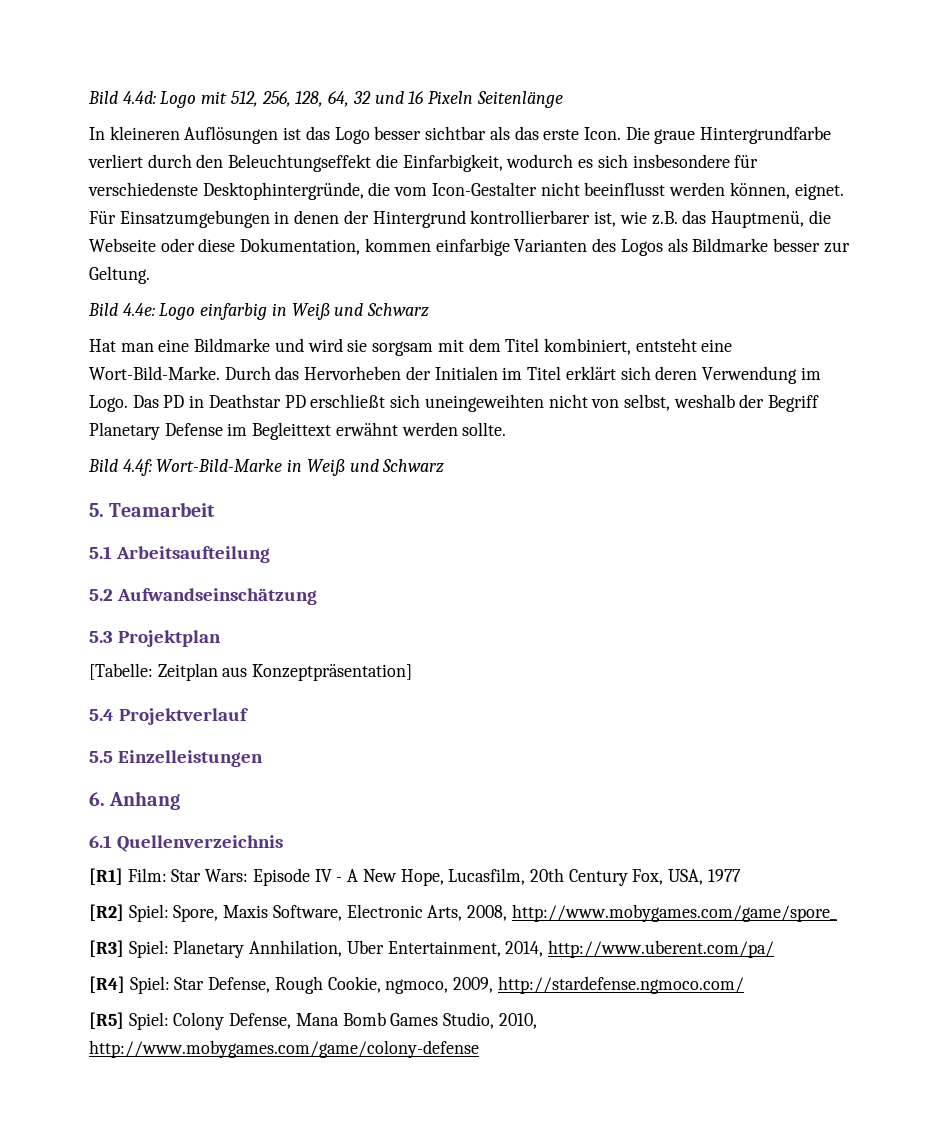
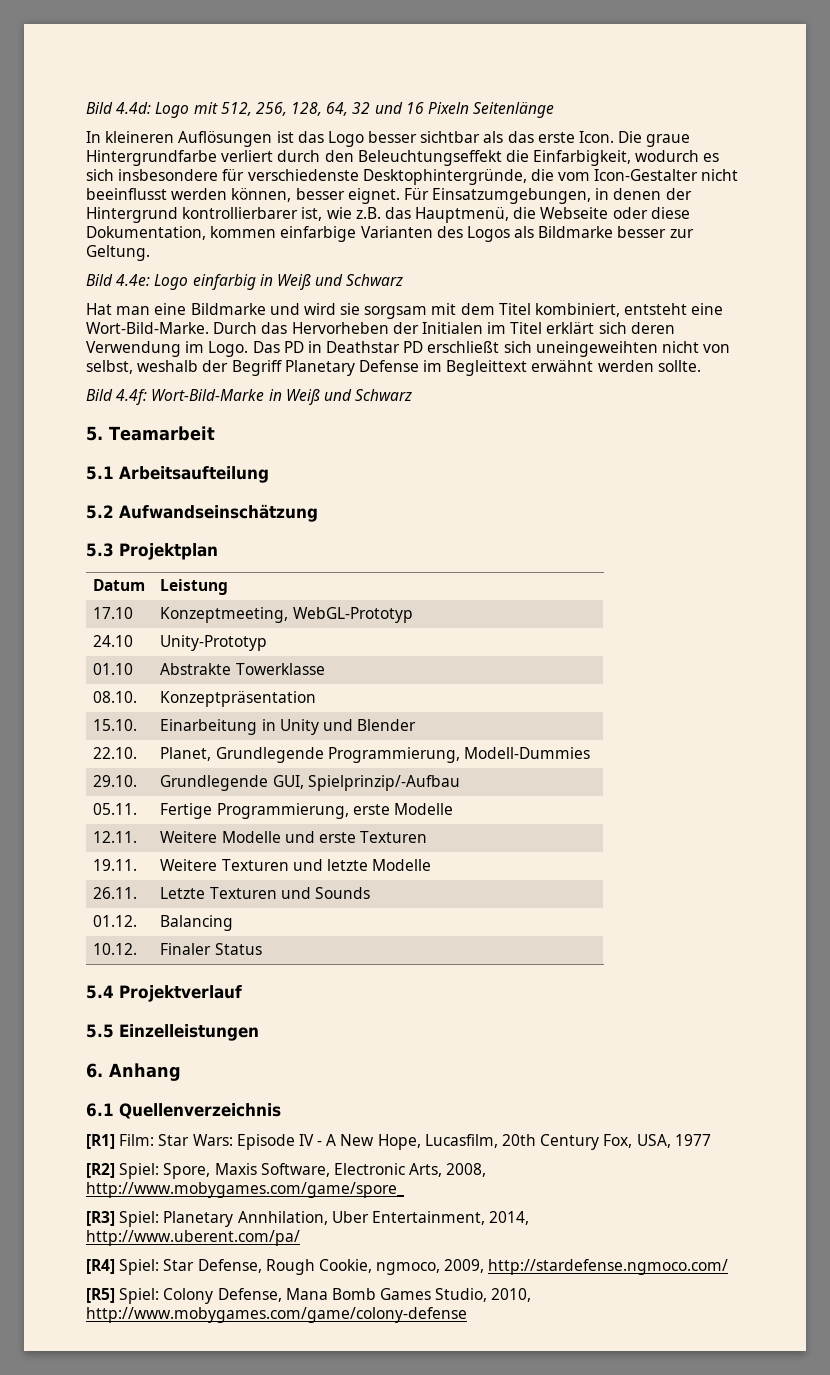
(790, 190) none -> [295,188,345,200] besser
[119,210,270,228] Einsatzumgebungen -> [432,188,592,204] Einsatzumgebungen,
[89,663,413,681] // [Tabelle: Zeitplan aus Konzeptpräsentation] -> [93,579,146,591] [160,579,229,595] [93,607,134,619] [160,607,413,623] [93,635,134,647] [160,635,268,651] [93,663,134,675] [160,663,325,675] [93,691,138,703] [160,691,317,707] [93,719,138,731] [160,719,417,735] [93,747,138,759] [160,747,591,763] [93,775,138,787] [160,775,460,791] [93,803,138,815] [160,803,454,819] [93,831,138,843] [160,831,428,843] [93,859,138,871] [160,859,432,871] [93,887,138,899] [160,887,371,899] [93,915,138,927] [160,915,234,931] [93,943,138,955] [160,943,262,955] // Datum | Leistung // 17.10 | Konzeptmeeting, WebGL-Prototyp // 24.10 | Unity-Prototyp // 01.10 | Abstrakte Towerklasse // 08.10. | Konzeptpräsentation // 15.10. | Einarbeitung in Unity und Blender // 22.10. | Planet, Grundlegende Programmierung, Modell-Dummies // 29.10. | Grundlegende GUI, Spielprinzip/-Aufbau // 05.11. | Fertige Programmierung, erste Modelle // 12.11. | Weitere Modelle und erste Texturen // 19.11. | Weitere Texturen und letzte Modelle // 26.11. | Letzte Texturen und Sounds // 01.12. | Balancing // 10.12. | Finaler Status

